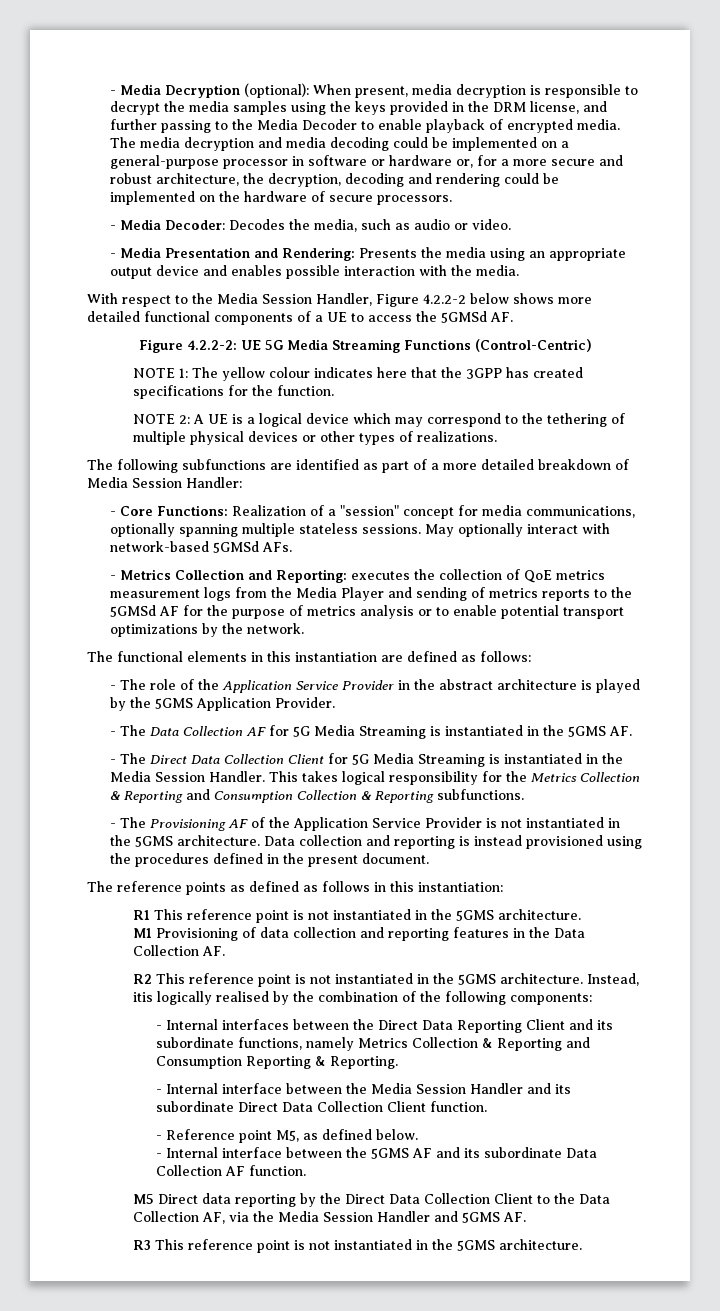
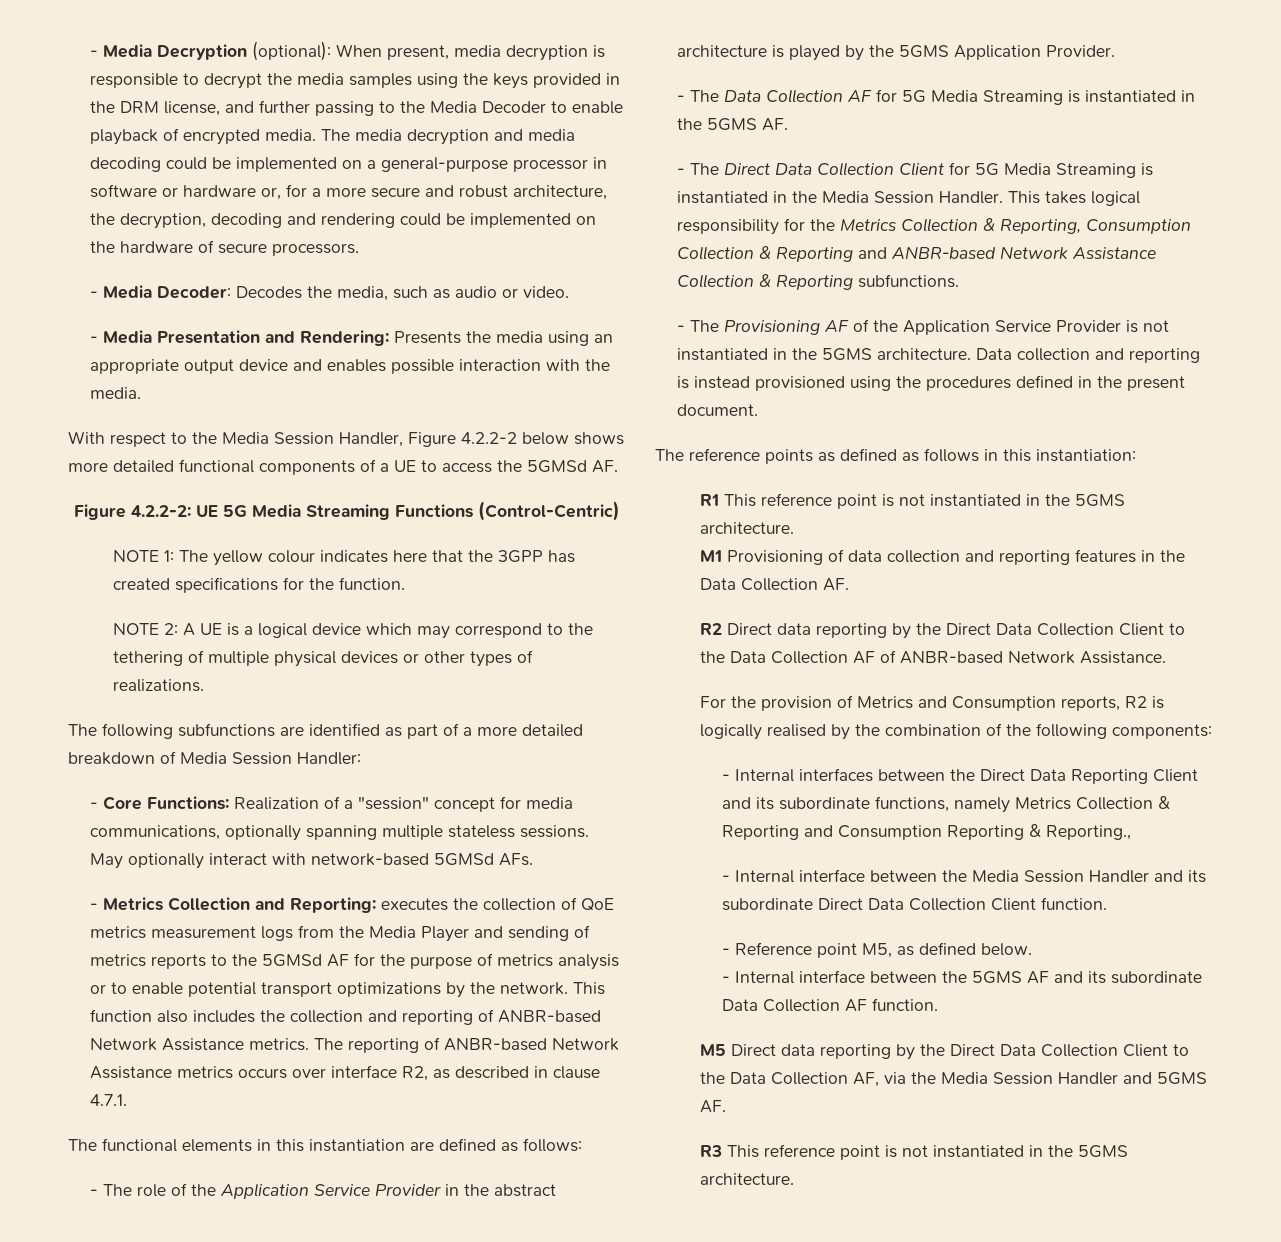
(305, 628) none -> [573,982,606,995] [90,1009,602,1025] [90,1037,620,1053] [90,1065,601,1081] [90,1094,128,1106] This function also includes the collection and reporting of ANBR-based Network Assistance metrics. The reporting of ANBR-based Network Assistance metrics occurs over interface R2, as described in clause 4.7.1.
[124,789,294,803] Reporting and Consumption -> [1000,219,1192,234] [677,246,1157,262] Reporting, Consumption Collection & Reporting and ANBR-based Network Assistance
[156,973,640,987] [133,992,154,1002] This reference point is not instantiated in the 5GMS architecture. Instead, itis -> [726,623,1185,639] [699,650,1166,664] [699,695,1164,711] Direct data reporting by the Direct Data Collection Client to the Data Collection AF of ANBR-based Network Assistance. // For the provision of Metrics and Consumption reports, R2 is
[330,1056,399,1069] Reporting. -> [1045,825,1131,840] Reporting.,

